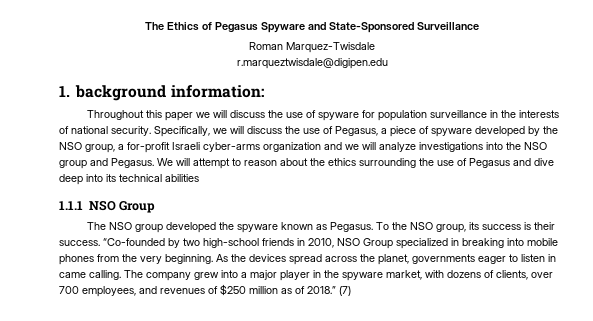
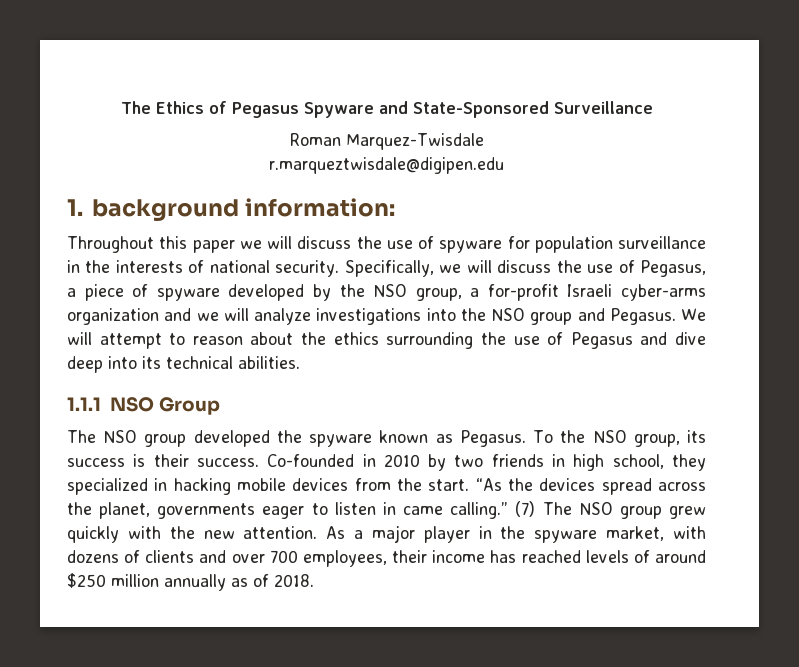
[165,174,199,182] abilities -> [238,356,300,369] abilities.
[103,238,165,246] “Co-founded -> [267,454,420,467] Co-founded in 2010
[203,238,259,248] high-school -> (484, 461) none
[308,238,558,249] [59,254,228,265] 2010, NSO Group specialized in breaking into mobile phones from the very beginning. As -> [573,454,706,471] [67,478,502,495] high school, they specialized in hacking mobile devices from the start. “As
[89,270,238,281] calling. The company grew into -> [450,501,707,519] [67,526,346,543] calling.” (7) The NSO group grew quickly with the new attention. As
[496,270,528,280] clients, -> [145,550,227,563] clients and
[139,286,218,294] and revenues of -> [392,550,706,563] their income has reached levels of around
(278, 290) none -> [164,574,226,591] annually
[307,286,351,296] 2018.” (7) -> [274,574,314,587] 2018.

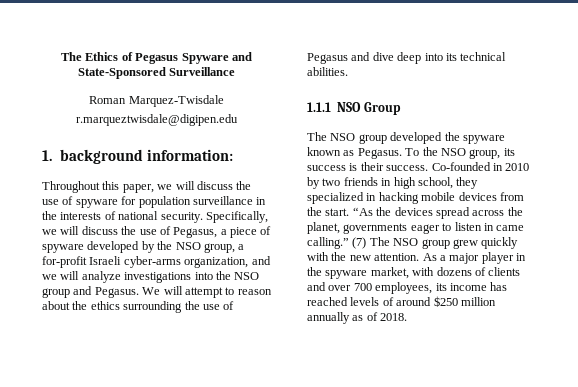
[192,240,235,253] paper -> [122,184,154,193] paper,
[67,308,159,325] organization -> [184,257,249,268] organization,
[392,550,428,563] their -> [435,283,447,291] its

